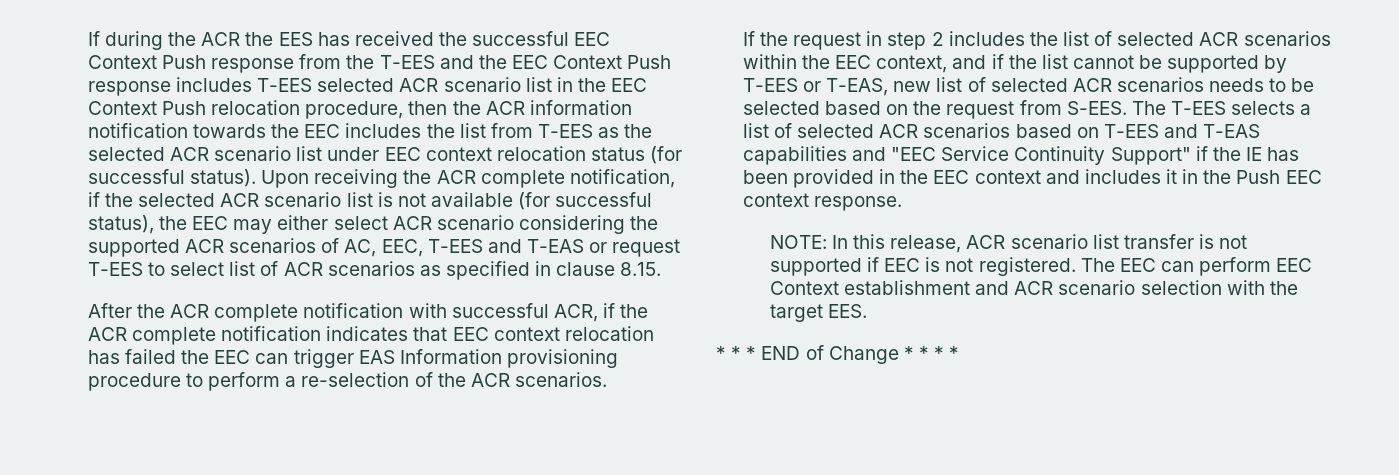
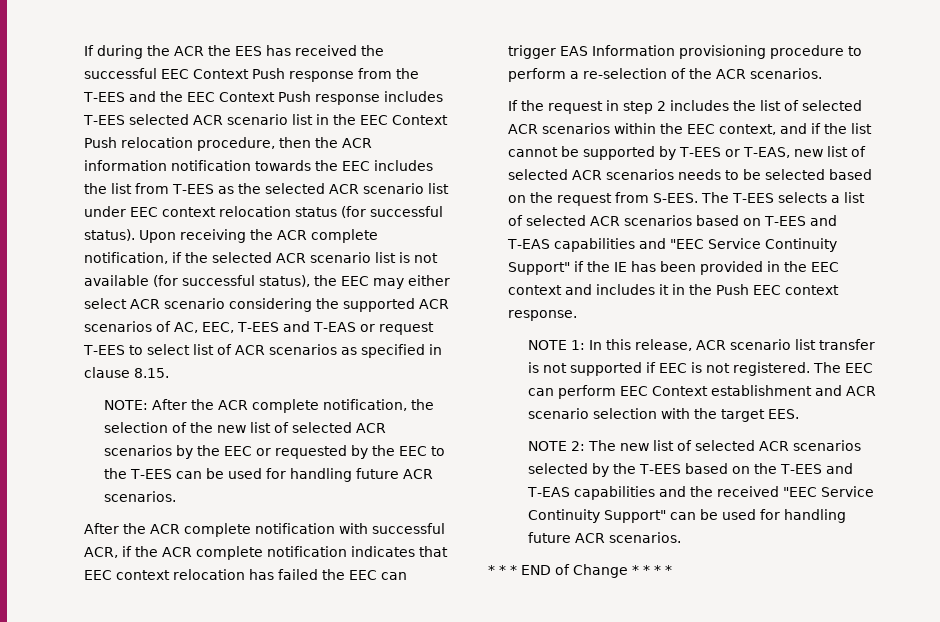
(662, 269) none -> [103,399,434,413] [103,422,386,433] [103,445,445,459] [103,468,433,482] [103,491,176,502] // NOTE: After the ACR complete notification, the selection of the new list of selected ACR scenarios by the EEC or requested by the EEC to the T-EES can be used for handling future ACR scenarios.
[769,235,827,249] NOTE: -> [527,340,585,350] NOTE 1:
(867, 311) none -> [527,440,861,451] [527,463,853,477] [526,486,874,500] [527,509,846,523] [527,532,681,543] // NOTE 2: The new list of selected ACR scenarios selected by the T-EES based on the T-EES and T-EAS capabilities and the received "EEC Service Continuity Support" can be used for handling future ACR scenarios.

